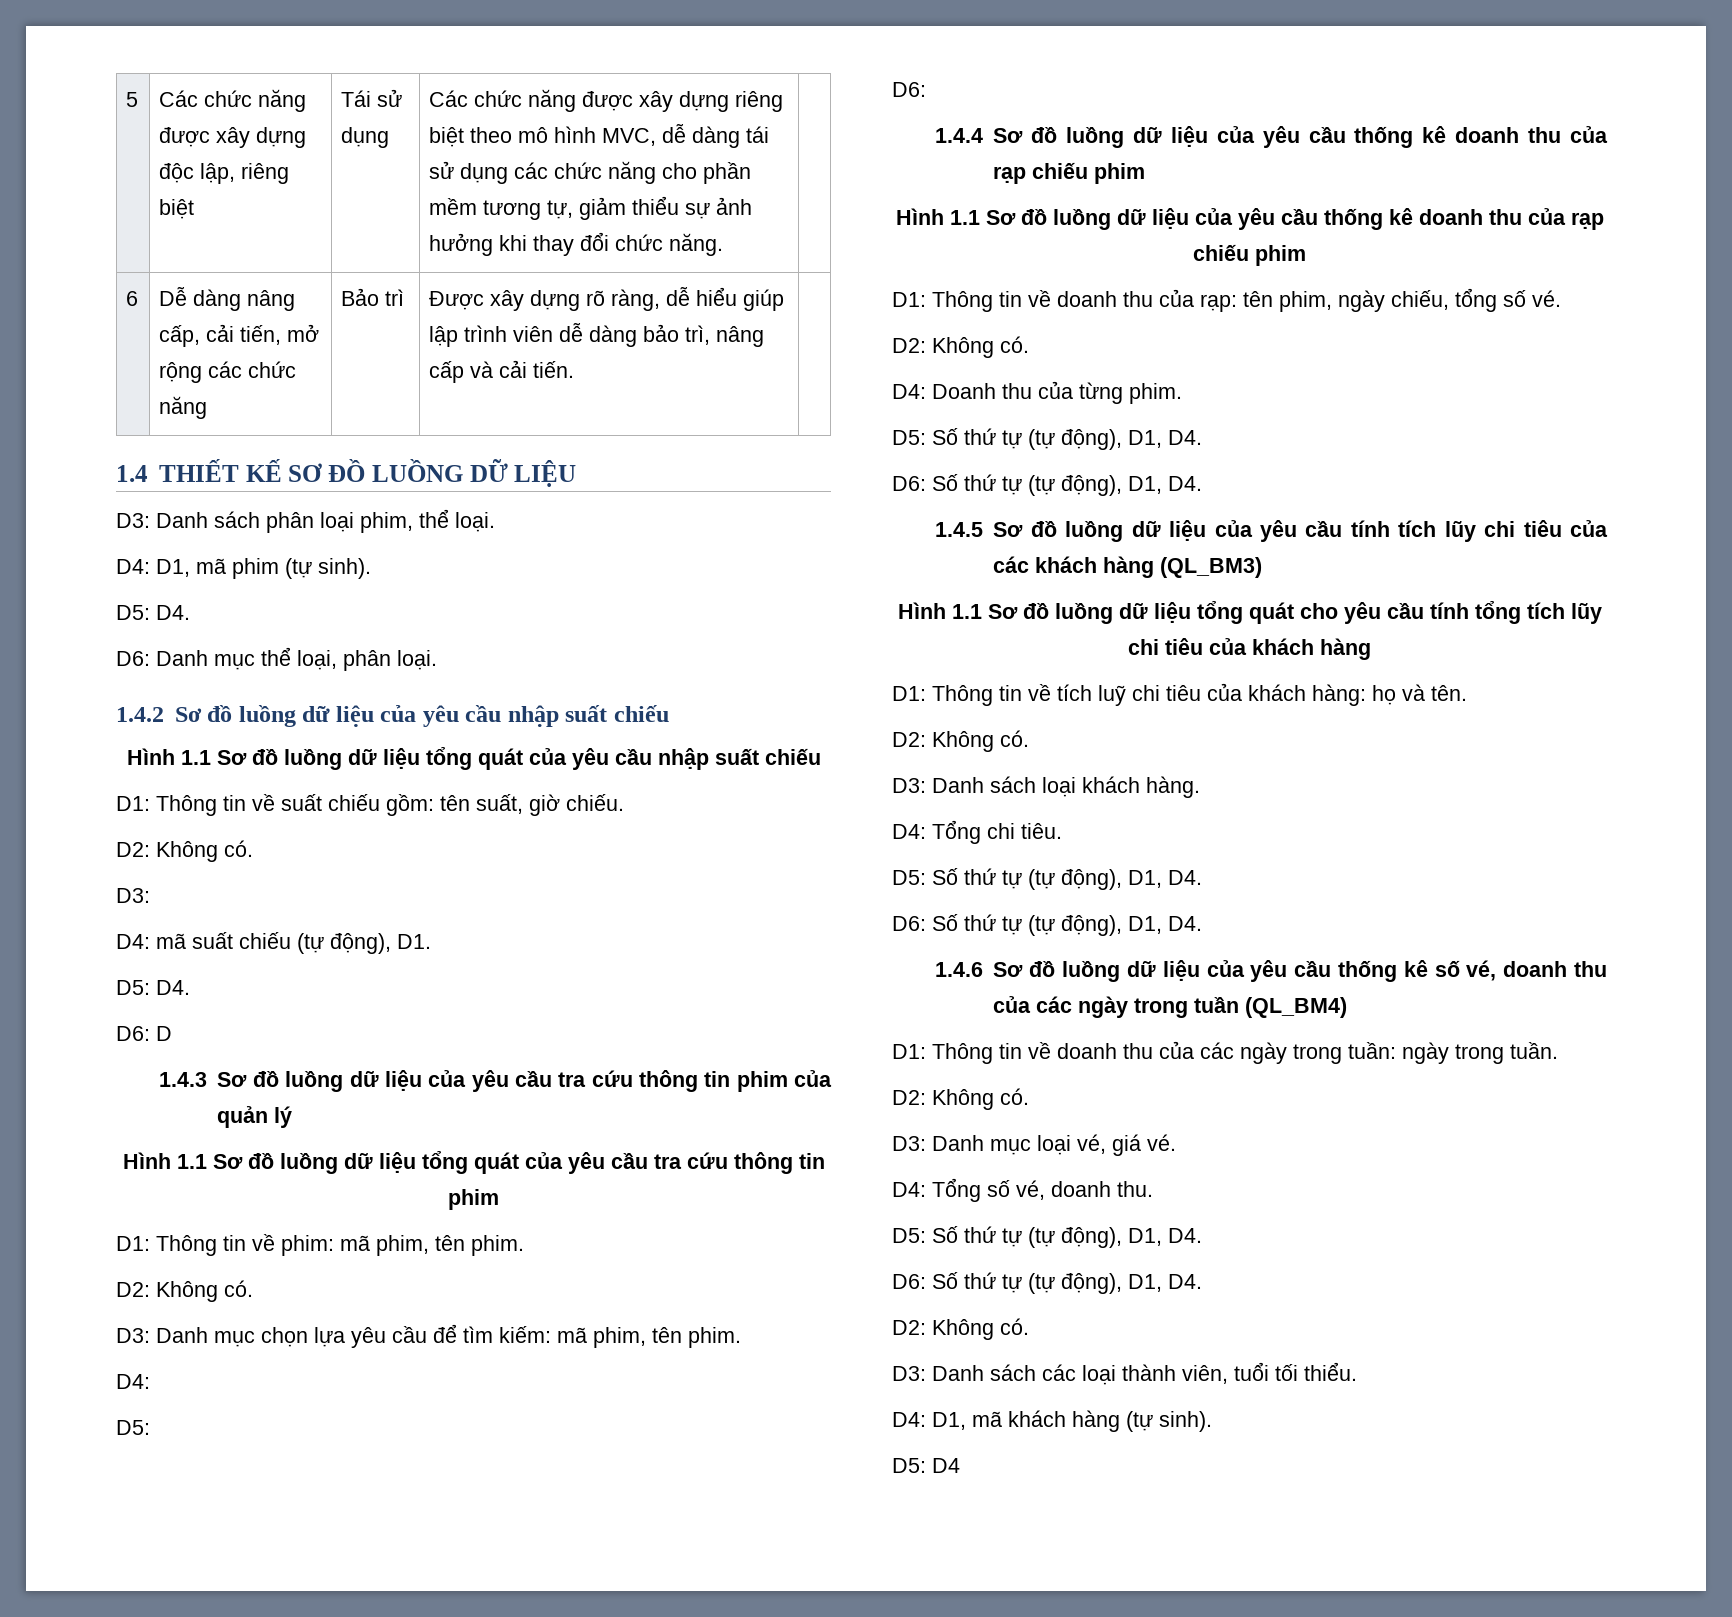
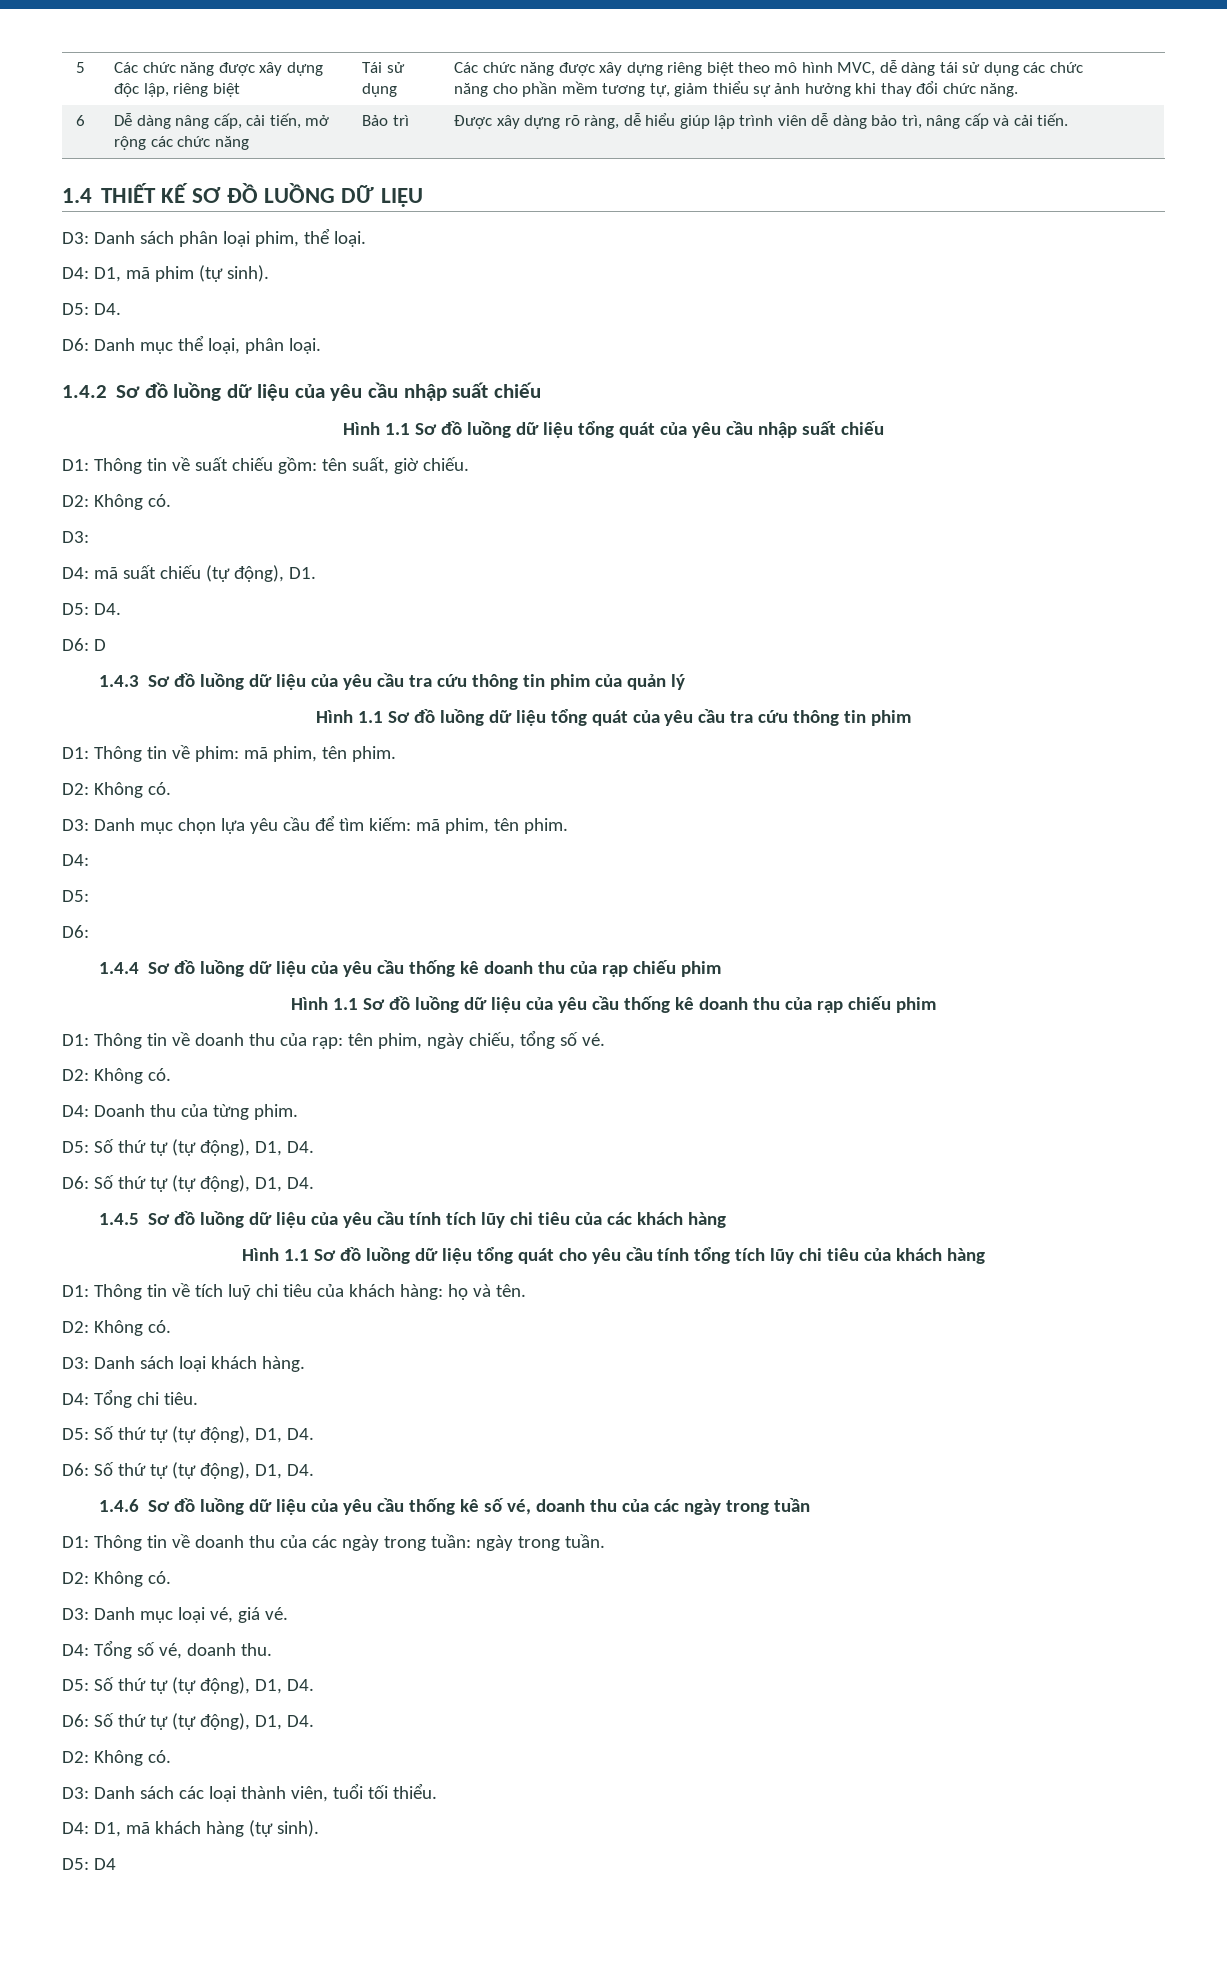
[1160,557,1263,578] (QL_BM3) -> (726, 1220) none
[1245,997,1348,1018] (QL_BM4) -> (810, 1505) none

